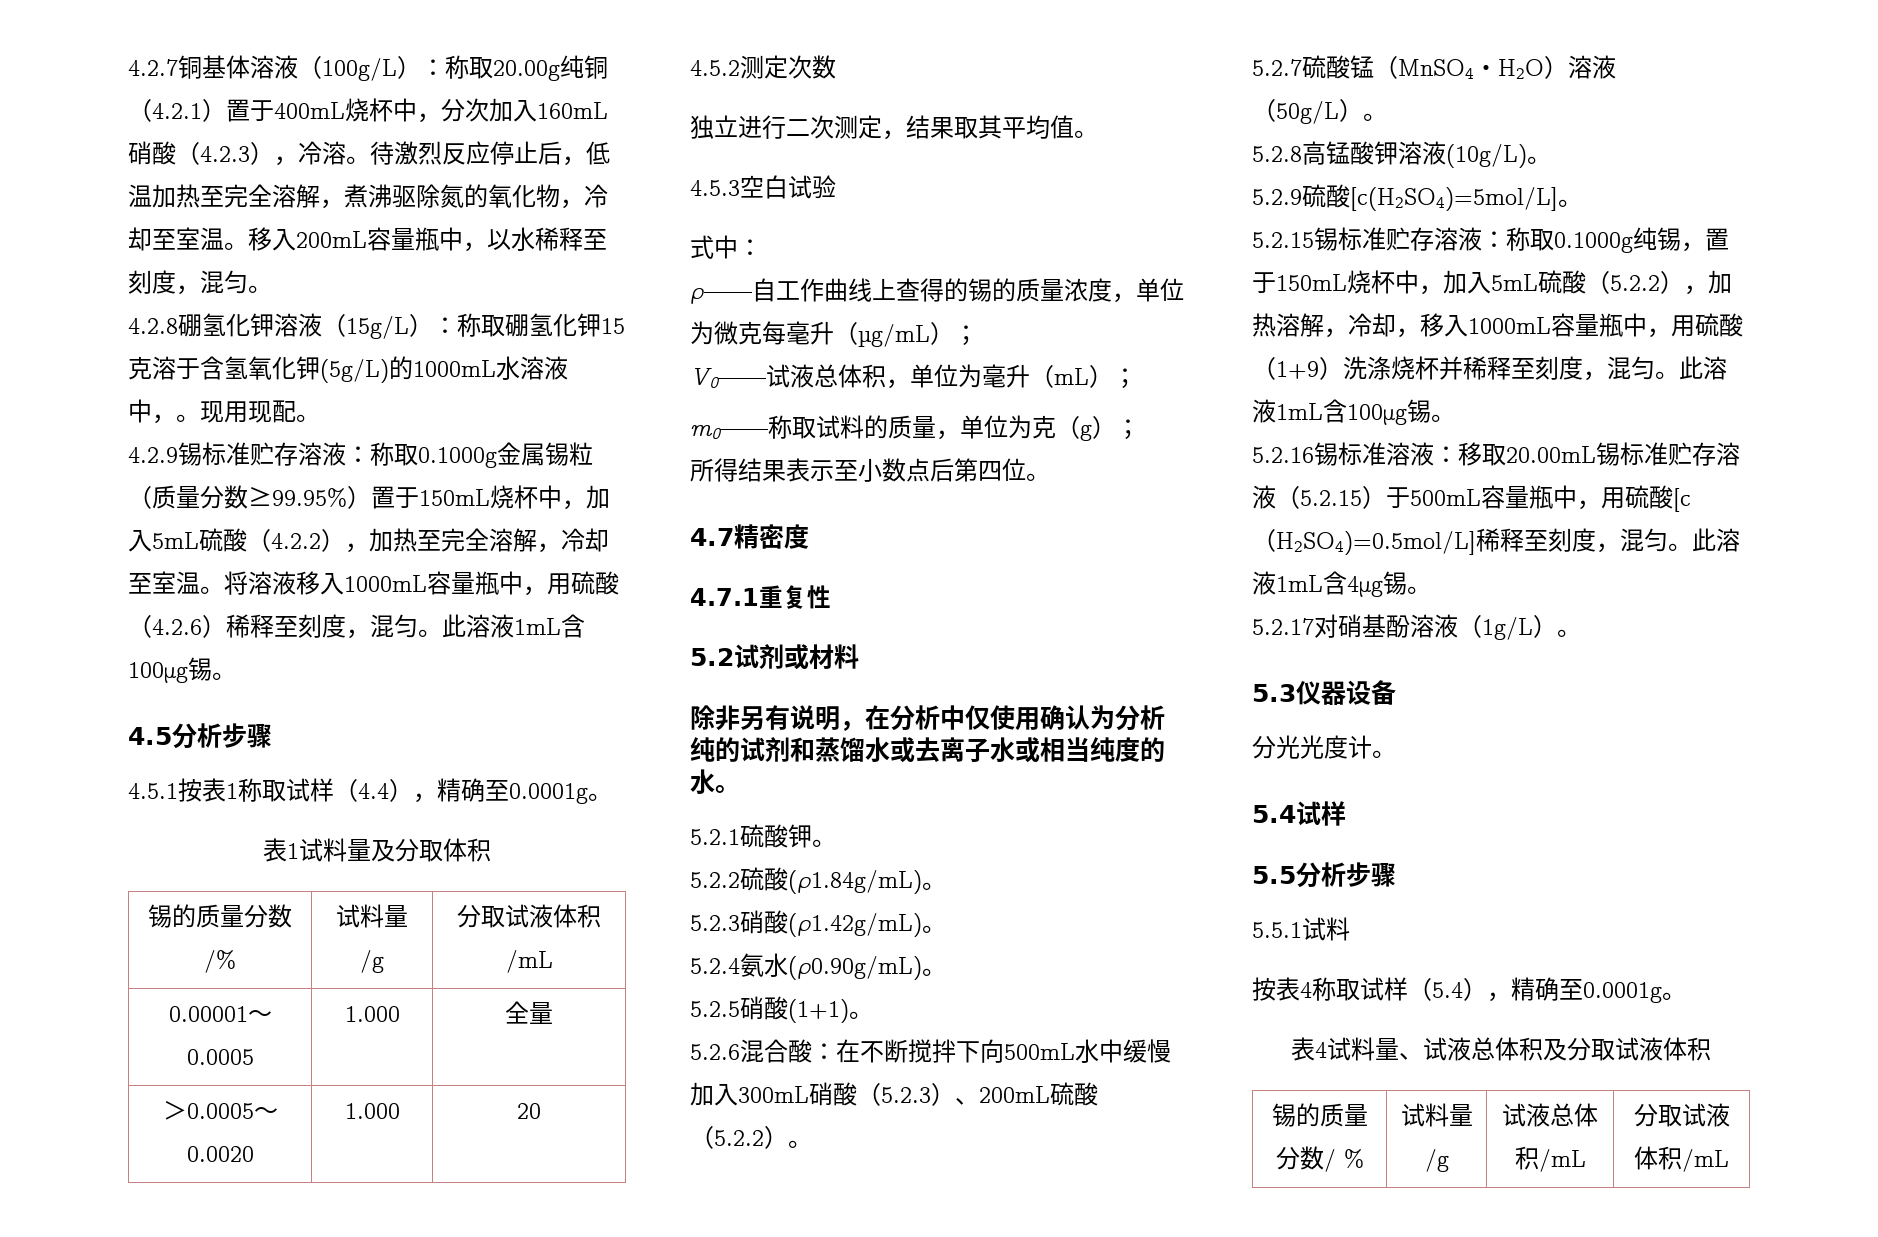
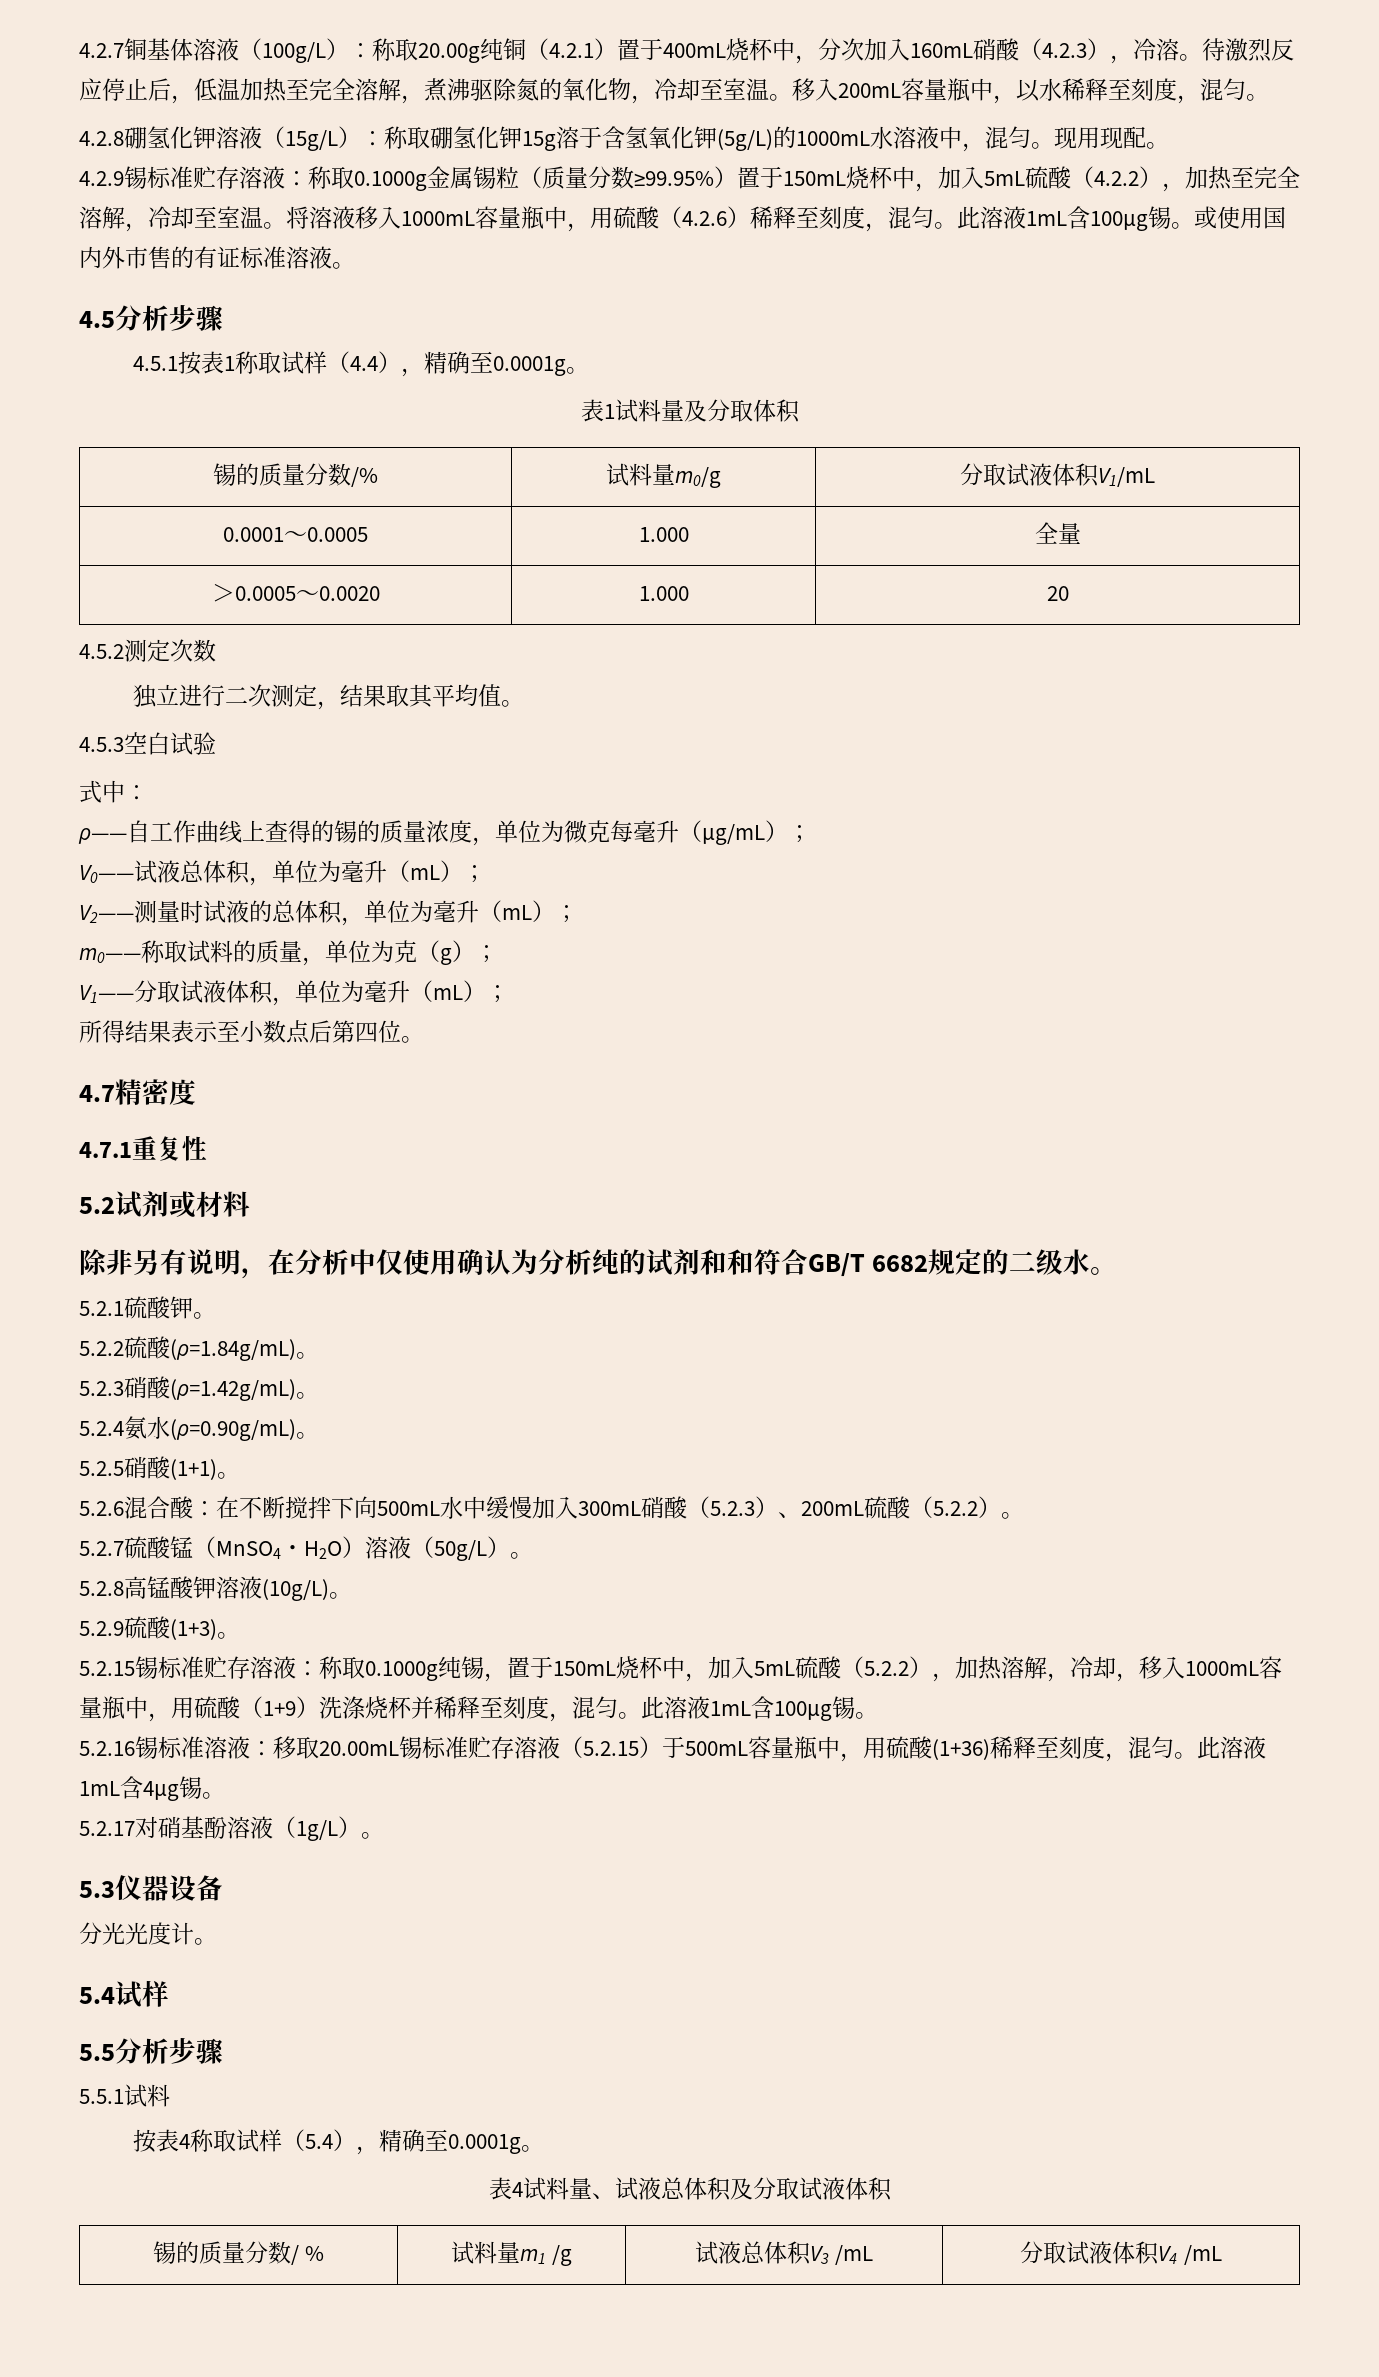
[601,318,625,334] [128,356,152,380] 15克 -> [522,131,556,151] 15g
(176, 419) none -> [985,126,1031,149] 混匀
(236, 676) none -> [1194,206,1286,229] [79,246,355,269] 或使用国内外市售的有证标准溶液。
[360,950,384,973] [457,904,601,928] [505,950,553,973] [168,1006,248,1022] /g | 分取试液体积/mL // 0.00001 -> [675,467,721,488] [960,463,1155,487] [223,527,284,542] m0/g | 分取试液体积V1/mL // 0.0001
(1137, 378) none -> [79,900,578,926] // V2——测量时试液的总体积，单位为毫升（mL）；
(1140, 429) none -> [79,980,509,1006] // V1——分取试液体积，单位为毫升（mL）；
[815,737,1165,763] 蒸馏水或去离子水或相当纯度的 -> [727,1249,1064,1277] 和符合GB/T 6682规定的二级
[788,870,922,894] (ρ1.84g/mL) -> [170,1339,296,1361] (ρ=1.84g/mL)
[788,913,922,937] (ρ1.42g/mL) -> [170,1379,296,1401] (ρ=1.42g/mL)
[788,956,922,980] (ρ0.90g/mL) -> [170,1419,296,1441] (ρ=0.90g/mL)
[1350,187,1558,211] [c(H2SO4)=5mol/L] -> [170,1619,217,1640] (1+3)
[1673,488,1691,512] [1252,529,1476,555] [c（H2SO4)=0.5mol/L] -> [932,1739,990,1760] (1+36)
(1473, 1115) none -> [519,2249,546,2264] m1
(1539, 1158) none -> [809,2246,829,2264] V3
(1682, 1158) none -> [1158,2246,1178,2264] V4

